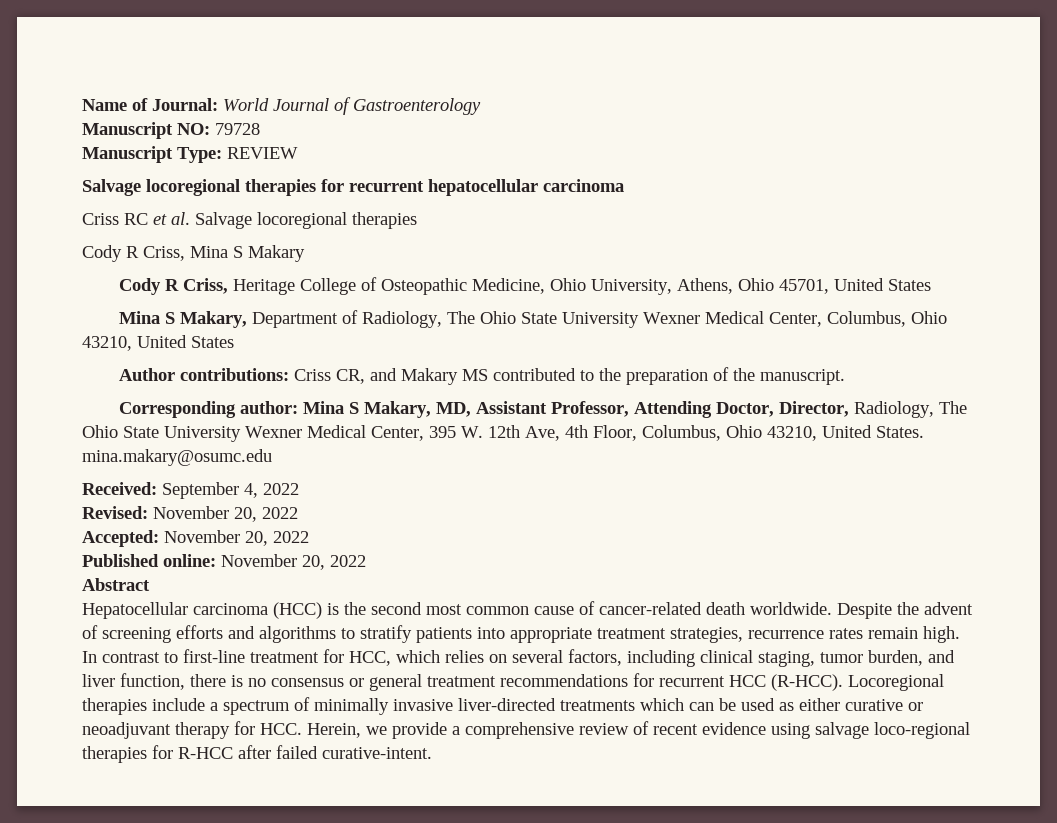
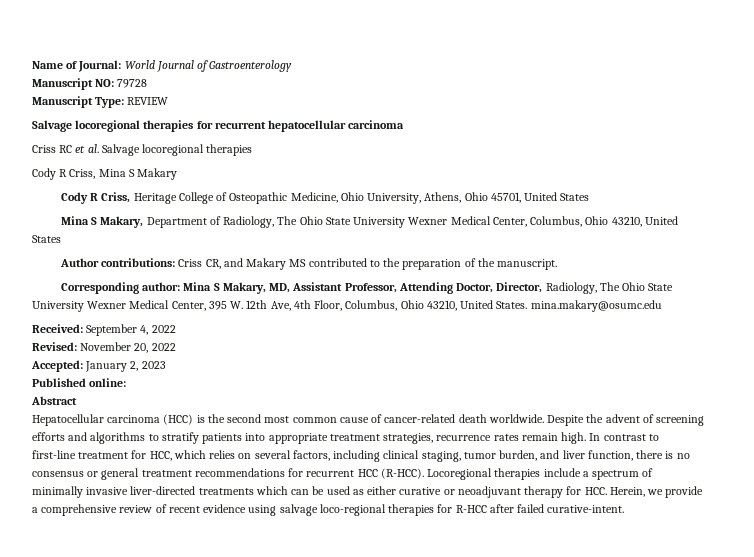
[164,530,309,546] November 20, 2022 -> [85,361,166,372] January 2, 2023
[221,554,366,570] November 20, 2022 -> (127, 382) none

